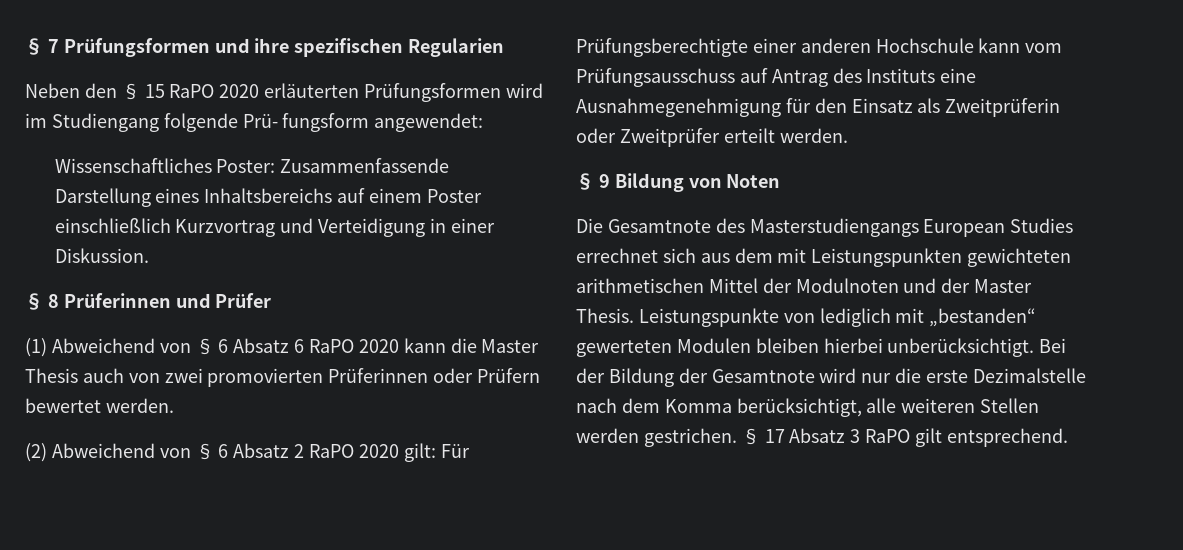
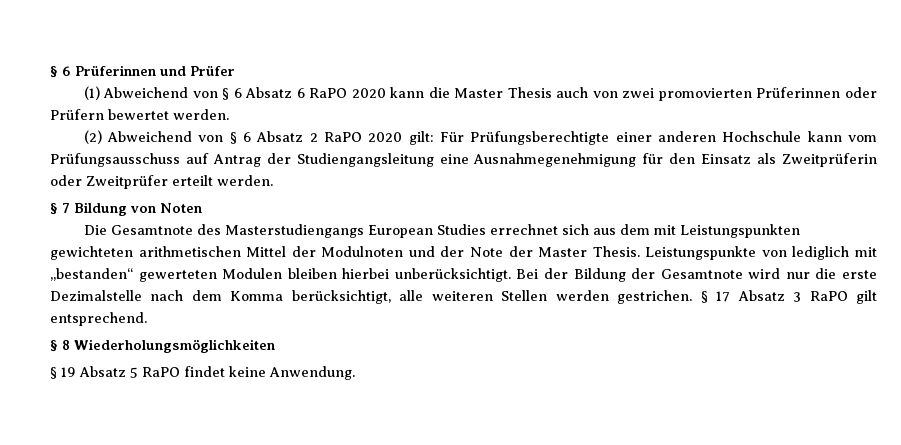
[25,38,505,57] [25,83,543,102] [25,113,484,132] [54,158,450,173] [54,188,482,207] [54,218,495,237] [54,248,149,263] [25,293,59,310] § 7 Prüfungsformen und ihre spezifischen Regularien // Neben den § 15 RaPO 2020 erläuterten Prüfungsformen wird im Studiengang folgende Prü- fungsform angewendet: // Wissenschaftliches Poster: Zusammenfassende Darstellung eines Inhaltsbereichs auf einem Poster einschließlich Kurzvortrag und Verteidigung in einer Diskussion. // § 8 -> [50,66,71,78] § 6
[832,68,936,83] des Instituts -> [266,153,434,167] der Studiengangsleitung
[598,174,610,188] 9 -> [62,203,70,213] 7
(971, 285) none -> [469,246,533,257] Note der
(1068, 437) none -> [50,339,275,353] [50,366,355,380] // § 8 Wiederholungsmöglichkeiten // § 19 Absatz 5 RaPO findet keine Anwendung.

